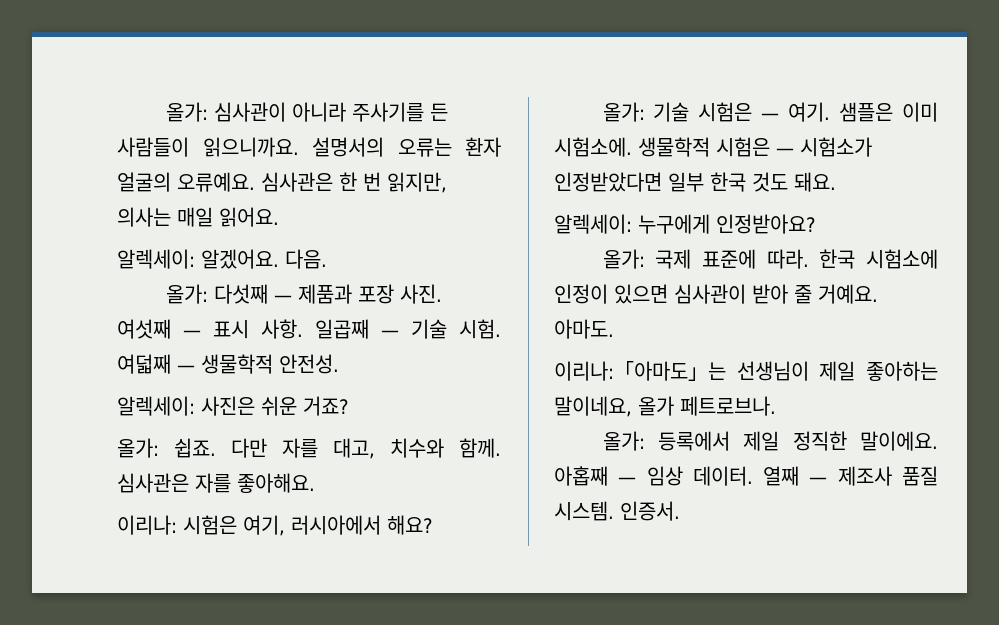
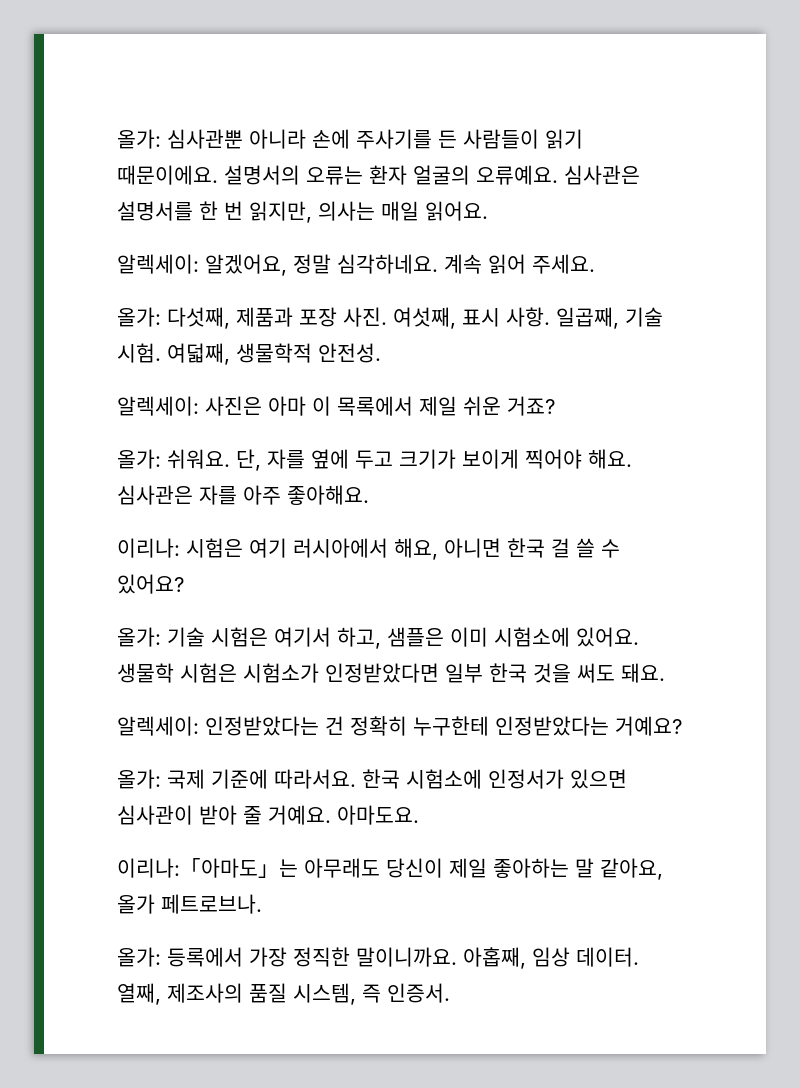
[165,102,346,122] 올가: 심사관이 아니라 -> [117,129,350,149] 올가: 심사관뿐 아니라 손에
[202,137,299,157] 읽으니까요. -> [545,129,583,149] [117,165,218,185] 읽기 때문이에요.
(333, 182) none -> [117,201,193,221] 설명서를
[201,249,327,269] [165,284,292,304] 알겠어요. 다음. // 올가: 다섯째 — -> [205,254,595,276] [117,307,230,329] 알겠어요, 정말 심각하네요. 계속 읽어 주세요. // 올가: 다섯째,
[117,319,501,339] [117,354,195,374] 여섯째 — 표시 사항. 일곱째 — 기술 시험. 여덟째 — -> [393,307,663,329] [117,343,230,365] 여섯째, 표시 사항. 일곱째, 기술 시험. 여덟째,
(255, 406) none -> [268,396,457,416] 아마 이 목록에서 제일
[174,438,501,459] 쉽죠. 다만 자를 대고, 치수와 함께. -> [167,449,632,471] 쉬워요. 단, 자를 옆에 두고 크기가 보이게 찍어야 해요.
(231, 483) none -> [243,485,281,505] 아주
[243,515,433,536] [602,102,938,122] [554,137,794,157] 여기, 러시아에서 해요? // 올가: 기술 시험은 — 여기. 샘플은 이미 시험소에. 생물학적 시험은 — -> [249,538,620,560] [117,574,184,594] [117,627,639,649] [117,663,237,683] 여기 러시아에서 해요, 아니면 한국 걸 쓸 수 있어요? // 올가: 기술 시험은 여기서 하고, 샘플은 이미 시험소에 있어요. 생물학 시험은
[752,172,788,192] 것도 -> [533,663,615,683] 것을 써도
[638,214,816,234] 누구에게 인정받아요? -> [205,716,682,736] 인정받았다는 건 정확히 누구한테 인정받았다는 거예요?
[701,249,809,269] 표준에 따라. -> [211,769,356,789] 기준에 따라서요.
[554,284,608,304] 인정이 -> [488,769,564,789] 인정서가
[554,319,614,339] 아마도. -> [337,805,419,825] 아마도요.
[736,361,938,381] [554,396,776,417] [602,431,938,451] [554,466,938,486] [554,501,614,521] 선생님이 제일 좋아하는 말이네요, 올가 페트로브나. // 올가: 등록에서 제일 정직한 말이에요. 아홉째 — 임상 데이터. 열째 — 제조사 품질 시스템. -> [304,858,663,880] [117,894,262,914] [117,947,639,969] [117,983,381,1005] 아무래도 당신이 제일 좋아하는 말 같아요, 올가 페트로브나. // 올가: 등록에서 가장 정직한 말이니까요. 아홉째, 임상 데이터. 열째, 제조사의 품질 시스템, 즉

